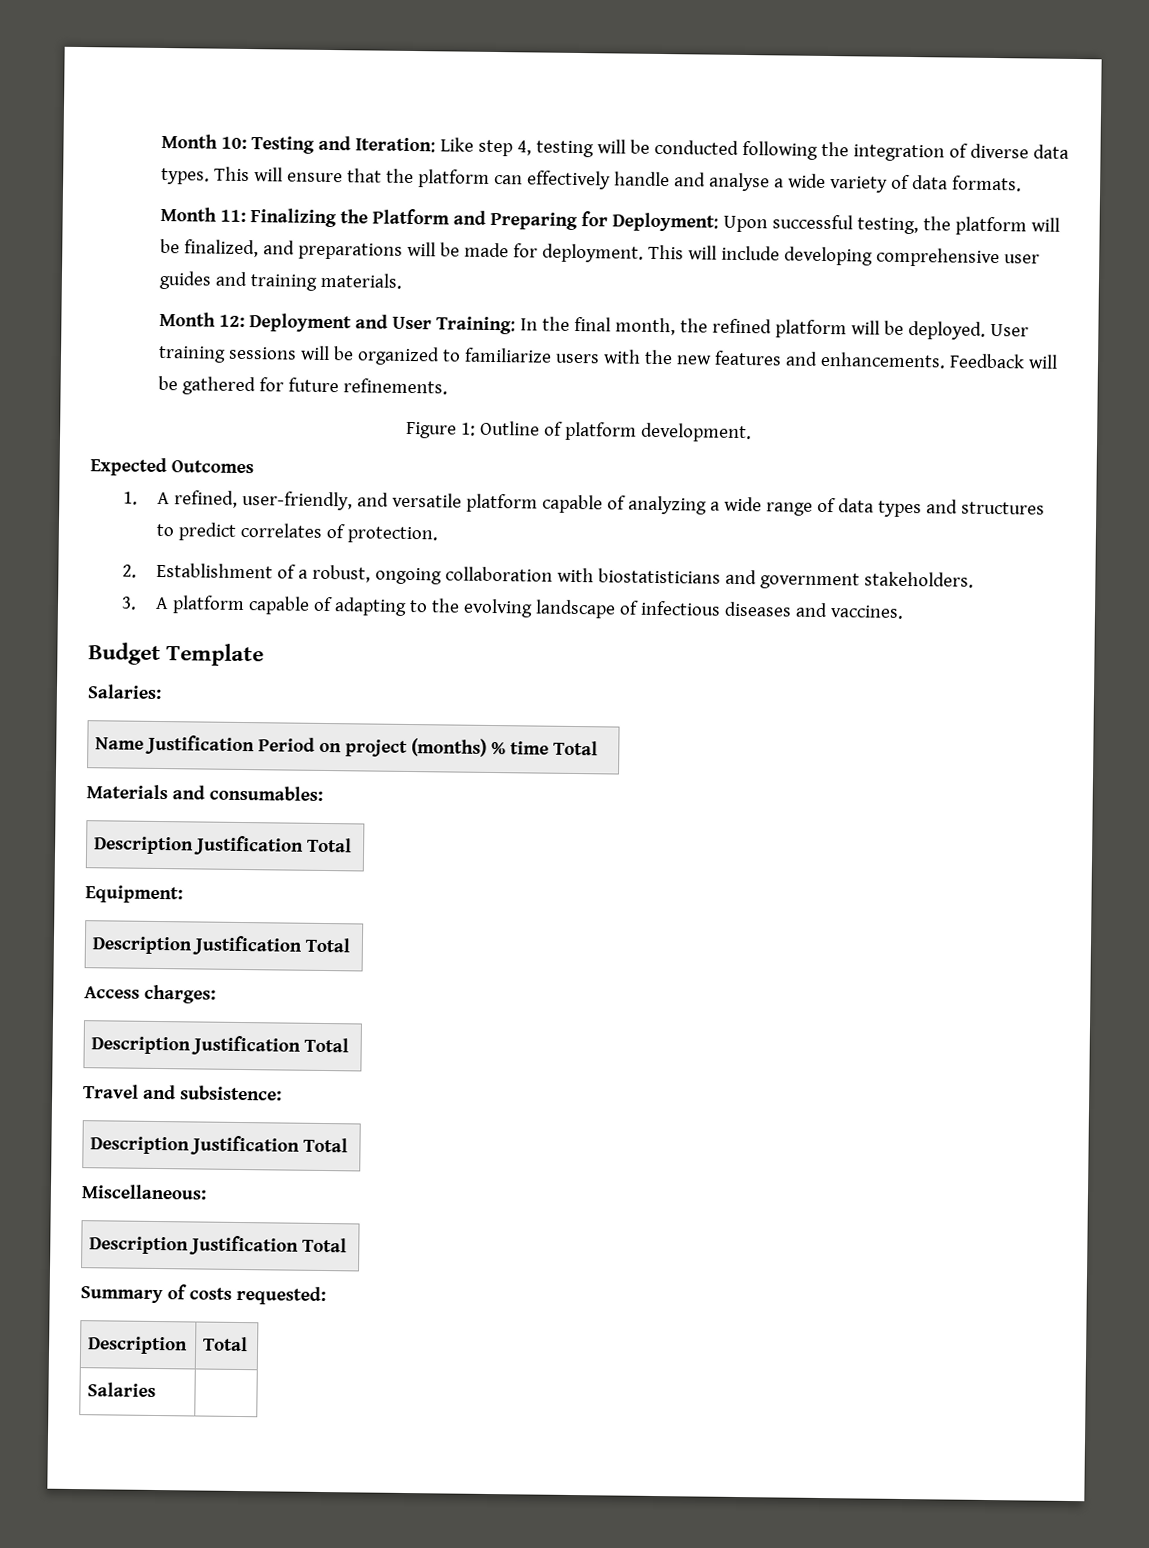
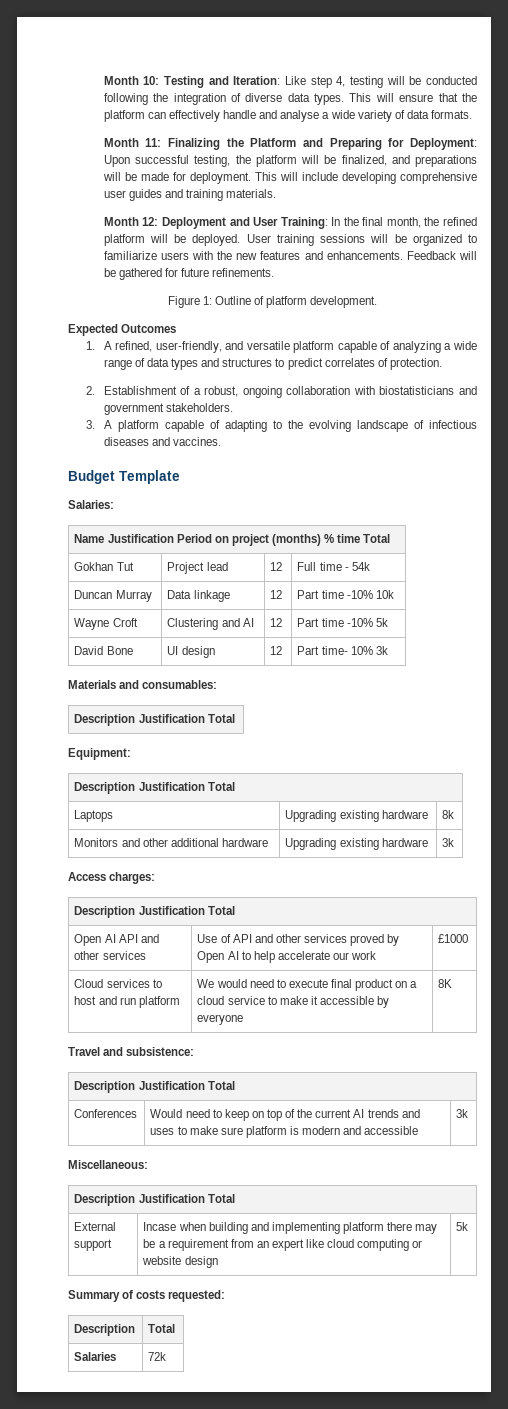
(599, 748) none -> [74,562,134,571] [167,562,228,574] [270,562,283,571] [297,562,370,571] [74,590,152,602] [167,590,230,602] [270,590,283,599] [297,590,394,599] [74,618,138,630] [167,618,254,630] [270,618,283,627] [297,618,388,627] [74,646,133,655] [167,646,215,658] [270,646,283,655] [297,646,388,655] // Gokhan Tut | Project lead | 12 | Full time - 54k // Duncan Murray | Data linkage | 12 | Part time -10% 10k // Wayne Croft | Clustering and AI | 12 | Part time -10% 5k // David Bone | UI design | 12 | Part time- 10% 3k
(352, 945) none -> [74,810,114,822] [285,810,428,822] [442,810,455,819] [74,838,268,847] [285,838,428,850] [442,838,455,847] // Laptops | Upgrading existing hardware | 8k // Monitors and other additional hardware | Upgrading existing hardware | 3k
(350, 1045) none -> [74,934,159,946] [74,951,146,960] [197,934,400,946] [197,951,377,963] [438,934,469,943] [74,979,162,988] [74,996,180,1008] [197,979,418,991] [197,996,390,1008] [197,1014,244,1025] [438,979,453,988] // Open AI API and other services | Use of API and other services proved by Open AI to help accelerate our work | £1000 // Cloud services to host and run platform | We would need to execute final product on a cloud service to make it accessible by everyone | 8K
[81,1184,207,1200] [89,1235,348,1256] // Miscellaneous: // Description Justification Total -> [74,1109,138,1118] [150,1109,420,1121] [150,1126,419,1138] [456,1109,469,1118] [68,1160,148,1169] [74,1194,235,1206] [74,1222,117,1231] [74,1239,113,1251] [143,1222,438,1234] [143,1239,423,1251] [142,1256,218,1268] [456,1222,469,1231] // Conferences | Would need to keep on top of the current AI trends and uses to make sure platform is modern and accessible | 3k // Miscellaneous: // Description Justification Total // External support | Incase when building and implementing platform there may be a requirement from an expert like cloud computing or website design | 5k
(157, 1390) none -> [148,1352,167,1361] 72k

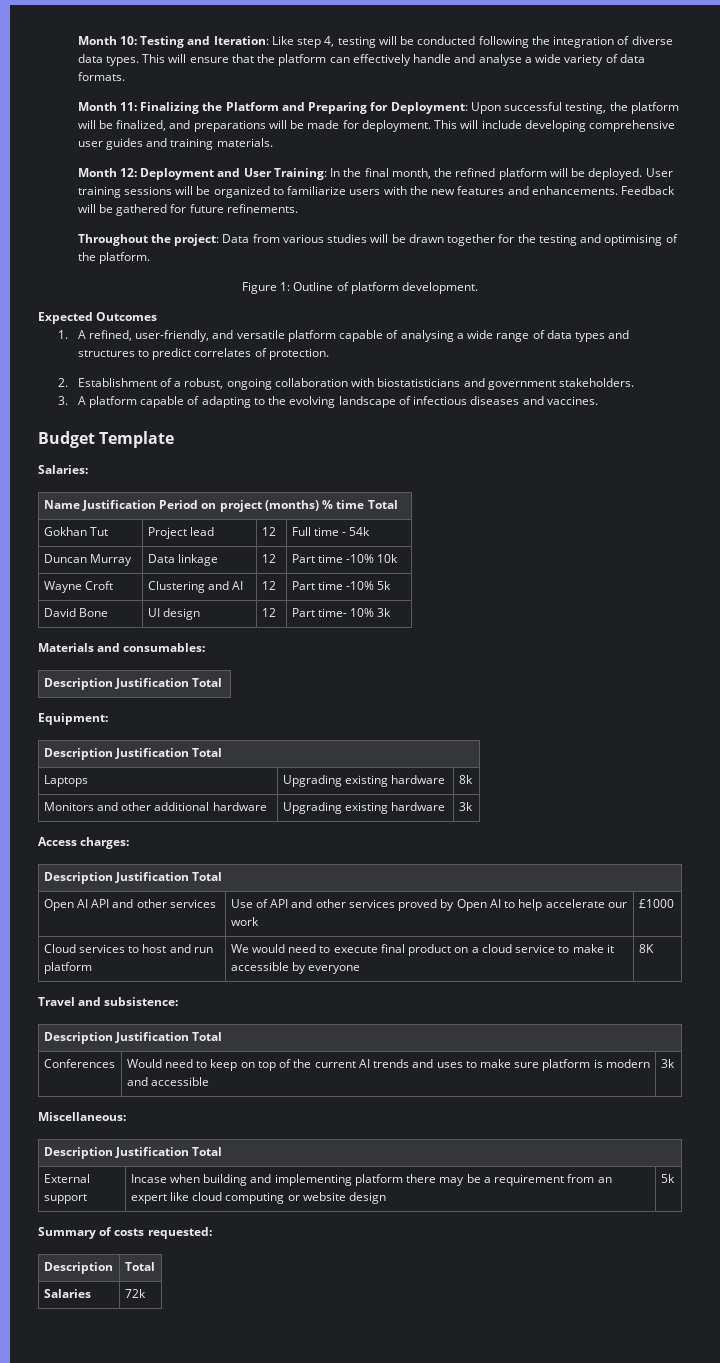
(275, 272) none -> [77,234,678,246] [77,252,150,264] // Throughout the project: Data from various studies will be drawn together for the testing and optimising of the platform.
[392,341,441,353] analyzing -> [400,330,454,342] analysing

